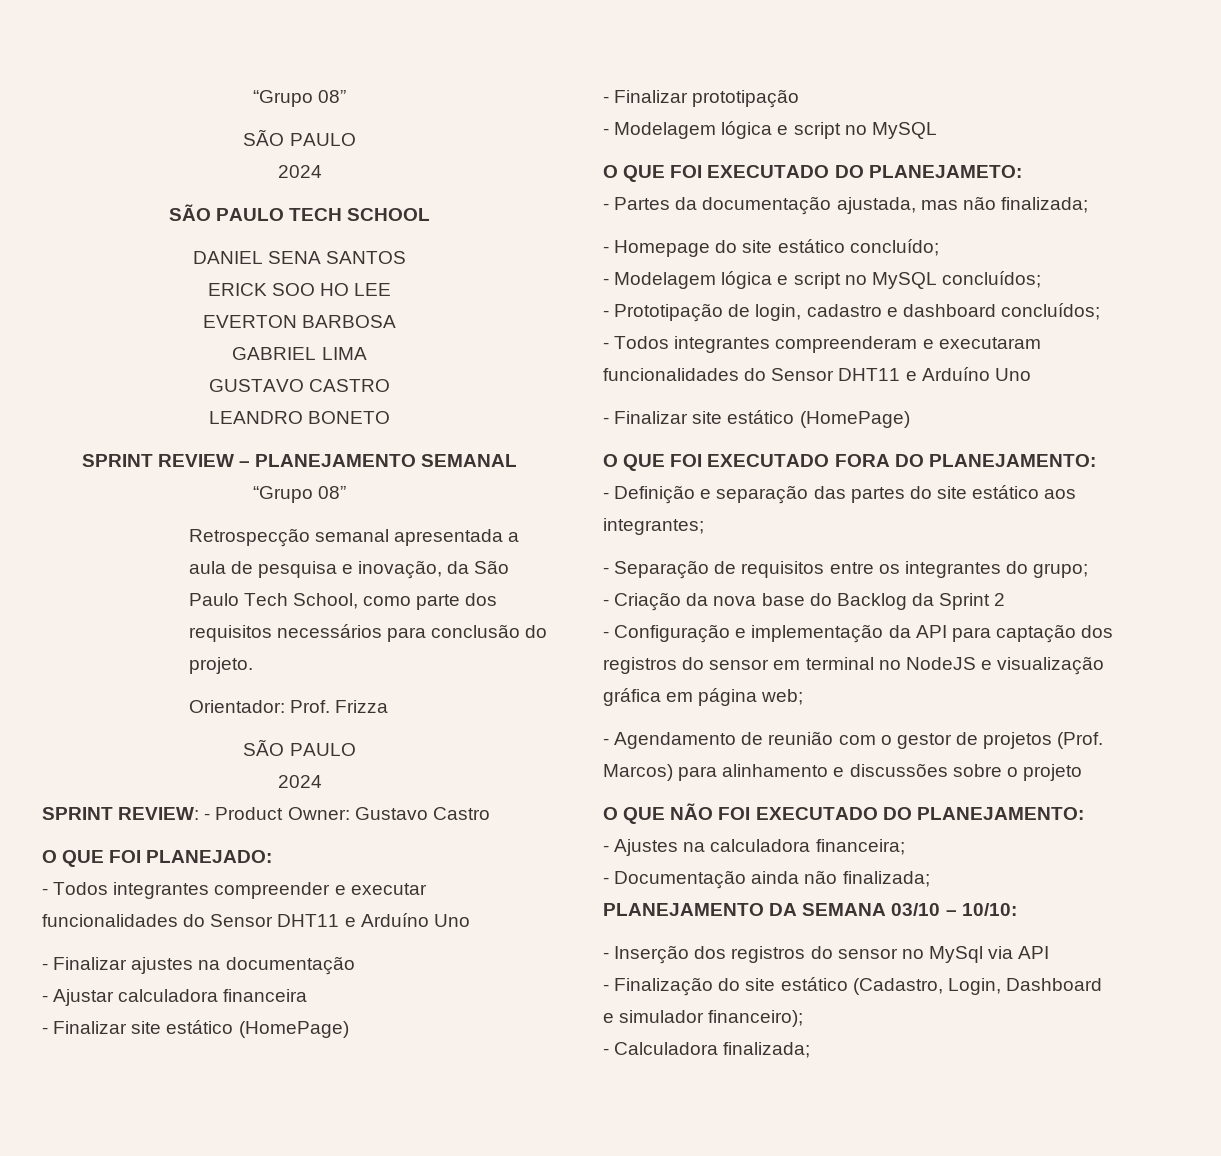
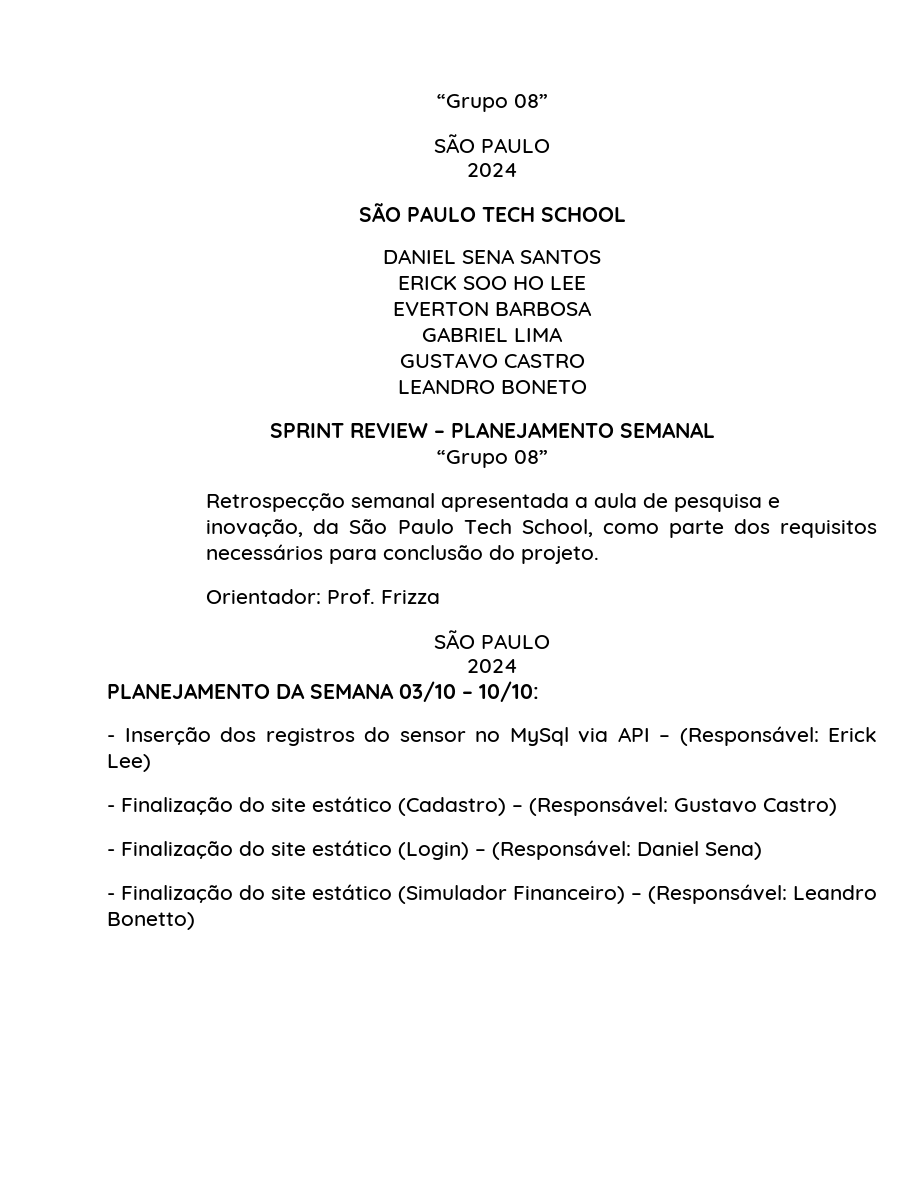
[42,807,490,820] [42,850,273,867] [42,882,427,899] [42,913,470,927] [42,956,355,975] [42,989,308,1006] [42,1020,349,1038] [603,89,800,108] [603,121,937,139] [603,165,1022,182] [603,196,1088,215] [603,239,939,257] [603,271,1041,289] [603,303,1100,322] [603,336,1041,353] [603,367,1031,381] [603,410,910,428] [603,454,1096,471] [603,485,1077,504] [603,518,704,535] [603,560,1089,579] [603,592,1006,611] [603,624,1114,643] [603,656,1105,675] [603,688,804,706] [603,731,1104,749] [603,763,1082,781] [603,803,1084,824] [603,839,905,856] [603,870,930,889] // SPRINT REVIEW: - Product Owner: Gustavo Castro // O QUE FOI PLANEJADO: // - Todos integrantes compreender e executar funcionalidades do Sensor DHT11 e Arduíno Uno // - Finalizar ajustes na documentação // - Ajustar calculadora financeira // - Finalizar site estático (HomePage) // - Finalizar prototipação // - Modelagem lógica e script no MySQL // O QUE FOI EXECUTADO DO PLANEJAMETO: // - Partes da documentação ajustada, mas não finalizada; // - Homepage do site estático concluído; // - Modelagem lógica e script no MySQL concluídos; // - Prototipação de login, cadastro e dashboard concluídos; // - Todos integrantes compreenderam e executaram funcionalidades do Sensor DHT11 e Arduíno Uno // - Finalizar site estático (HomePage) // O QUE FOI EXECUTADO FORA DO PLANEJAMENTO: // - Definição e separação das partes do site estático aos integrantes; // - Separação de requisitos entre os integrantes do grupo; // - Criação da nova base do Backlog da Sprint 2 // - Configuração e implementação da API para captação dos registros do sensor em terminal no NodeJS e visualização gráfica em página web; // - Agendamento de reunião com o gestor de projetos (Prof. Marcos) para alinhamento e discussões sobre o projeto // O QUE NÃO FOI EXECUTADO DO PLANEJAMENTO: // - Ajustes na calculadora financeira; // - Documentação ainda não finalizada; -> (518, 666) none
[603,977,1102,996] [603,1010,804,1027] [603,1042,811,1058] // - Finalização do site estático (Cadastro, Login, Dashboard e simulador financeiro); // - Calculadora finalizada; -> [659,726,877,746] [107,754,151,772] [107,796,837,816] [107,840,762,860] [107,884,877,904] [107,912,195,930] – (Responsável: Erick Lee) // - Finalização do site estático (Cadastro) – (Responsável: Gustavo Castro) // - Finalização do site estático (Login) – (Responsável: Daniel Sena) // - Finalização do site estático (Simulador Financeiro) – (Responsável: Leandro Bonetto)

